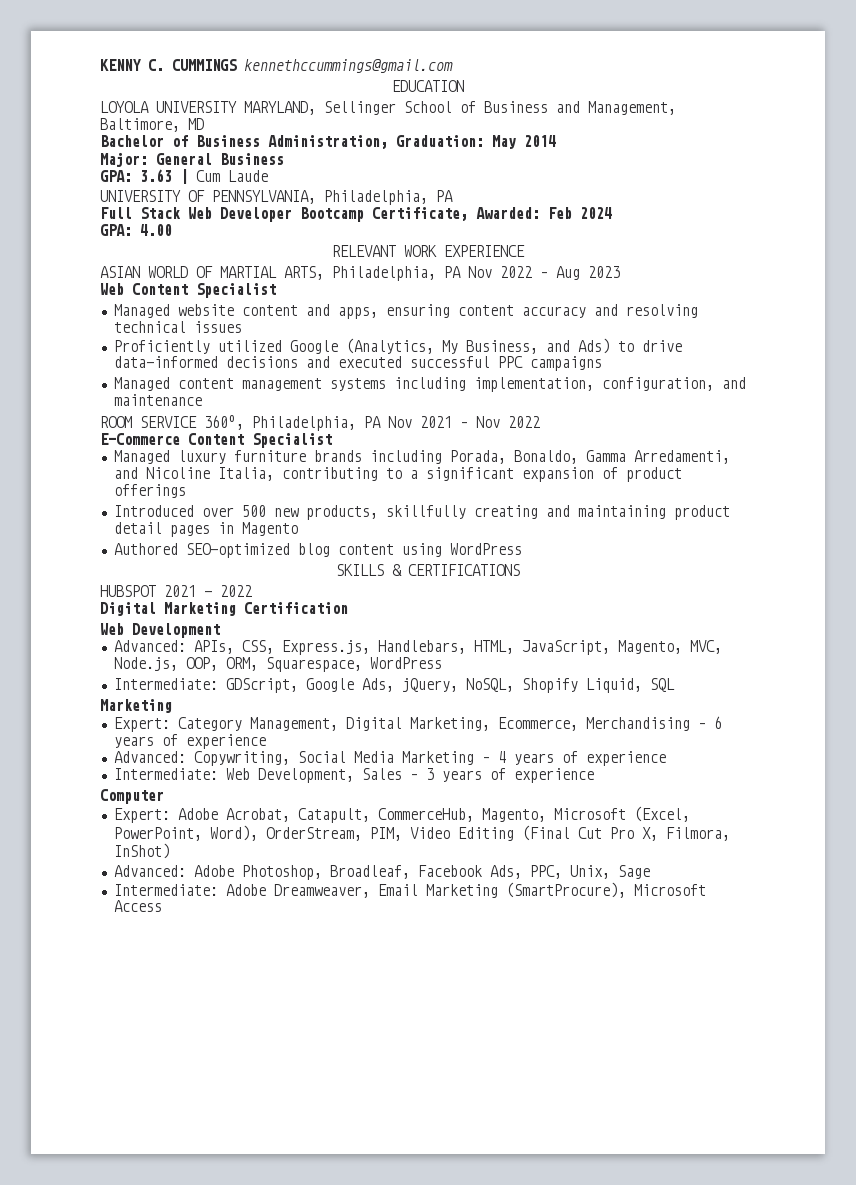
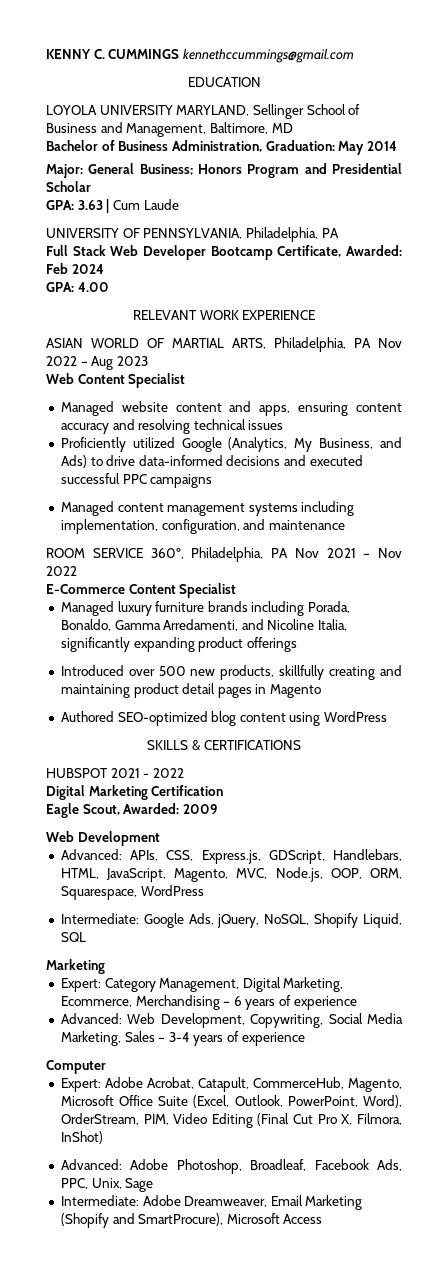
[220,153,284,165] Business -> [139,163,402,178] [46,181,91,192] Business; Honors Program and Presidential Scholar
[281,467,618,482] contributing to a significant expansion of -> [60,637,195,652] significantly expanding
(348, 608) none -> [46,803,218,818] // Eagle Scout, Awarded: 2009
(370, 647) none -> [268,850,325,864] GDScript,
[225,678,298,693] GDScript, -> (139, 918) none
(186, 757) none -> [127,1013,245,1028] Web Development,
[401,751,666,766] [113,768,354,783] Marketing – 4 years of experience // Intermediate: Web Development, -> [60,1031,121,1046] Marketing,
[425,768,434,780] 3 -> [168,1032,190,1042] 3-4
[633,806,690,822] (Excel, -> [119,1095,283,1108] Office Suite (Excel, Outlook,
[505,882,626,898] (SmartProcure), -> [60,1213,224,1228] (Shopify and SmartProcure),

